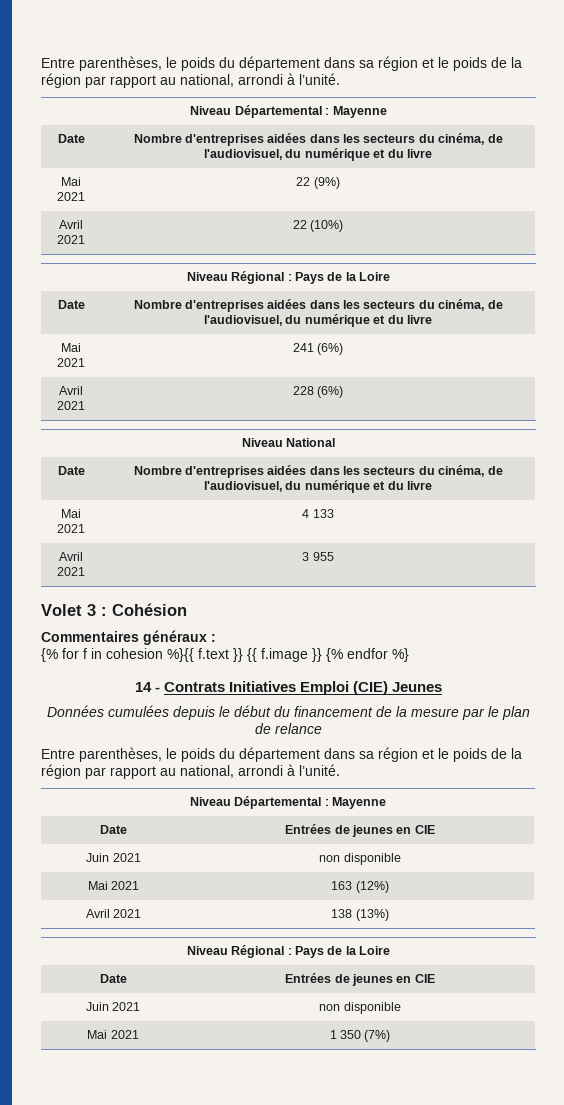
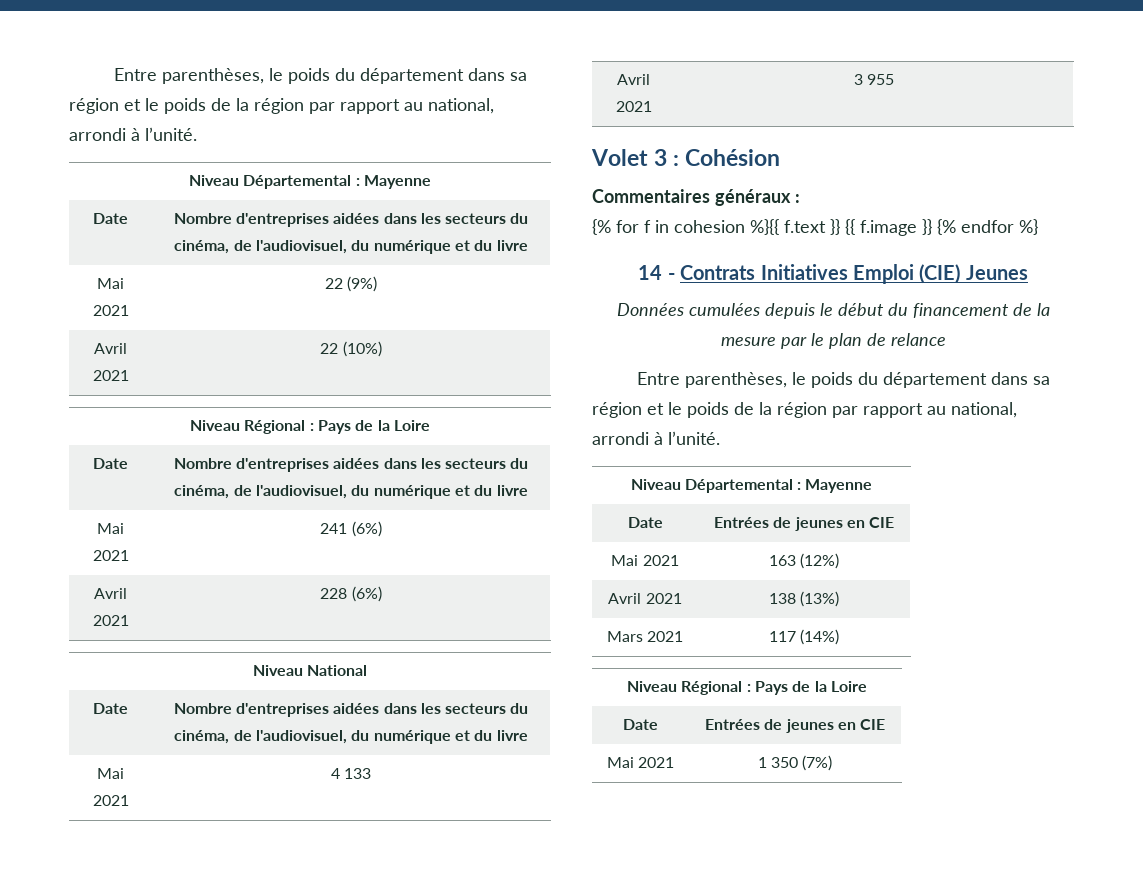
[86,853,141,862] [319,853,401,865] // Juin 2021 | non disponible -> (895, 522) none
(389, 915) none -> [606,631,684,642] [768,629,840,645] // Mars 2021 | 117 (14%)
[85,1002,141,1011] [319,1002,401,1014] // Juin 2021 | non disponible -> (886, 724) none

